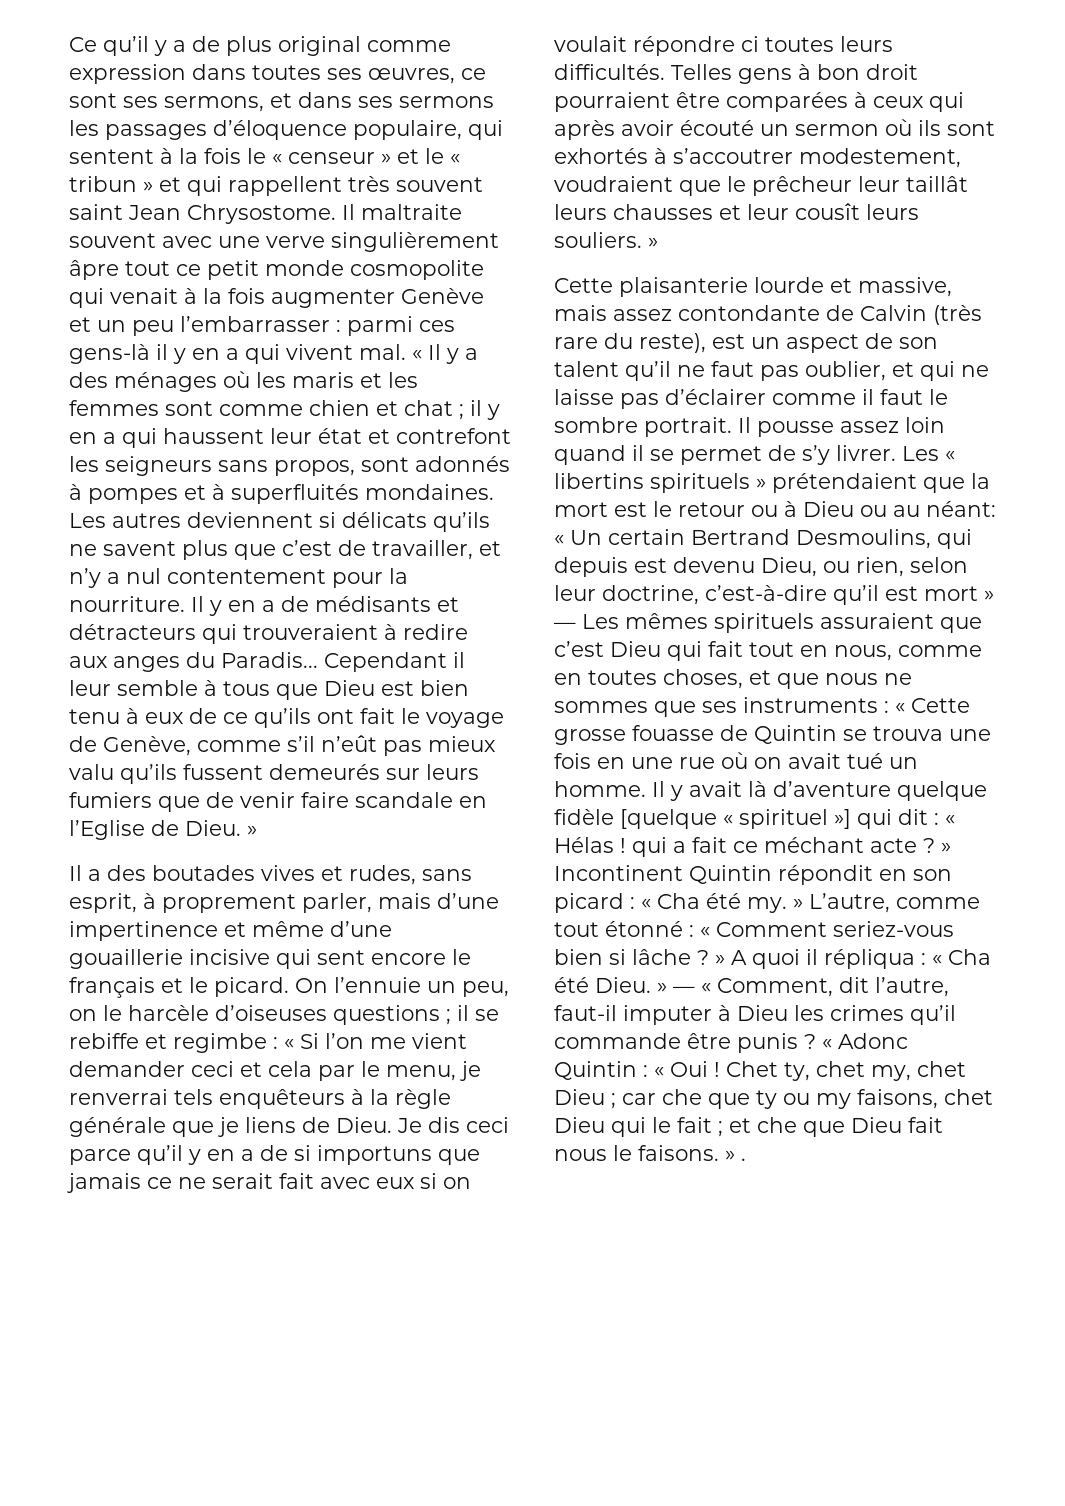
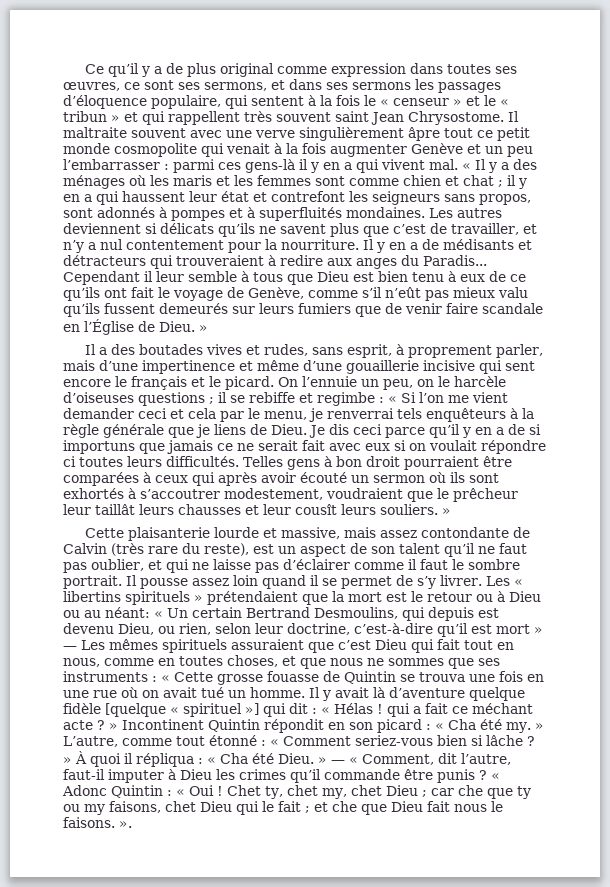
[69,820,145,840] l’Eglise -> [84,319,134,335] l’Église
[731,950,747,965] A -> [75,751,87,764] À
[725,1151,746,1161] » . -> [119,821,132,828] ».

